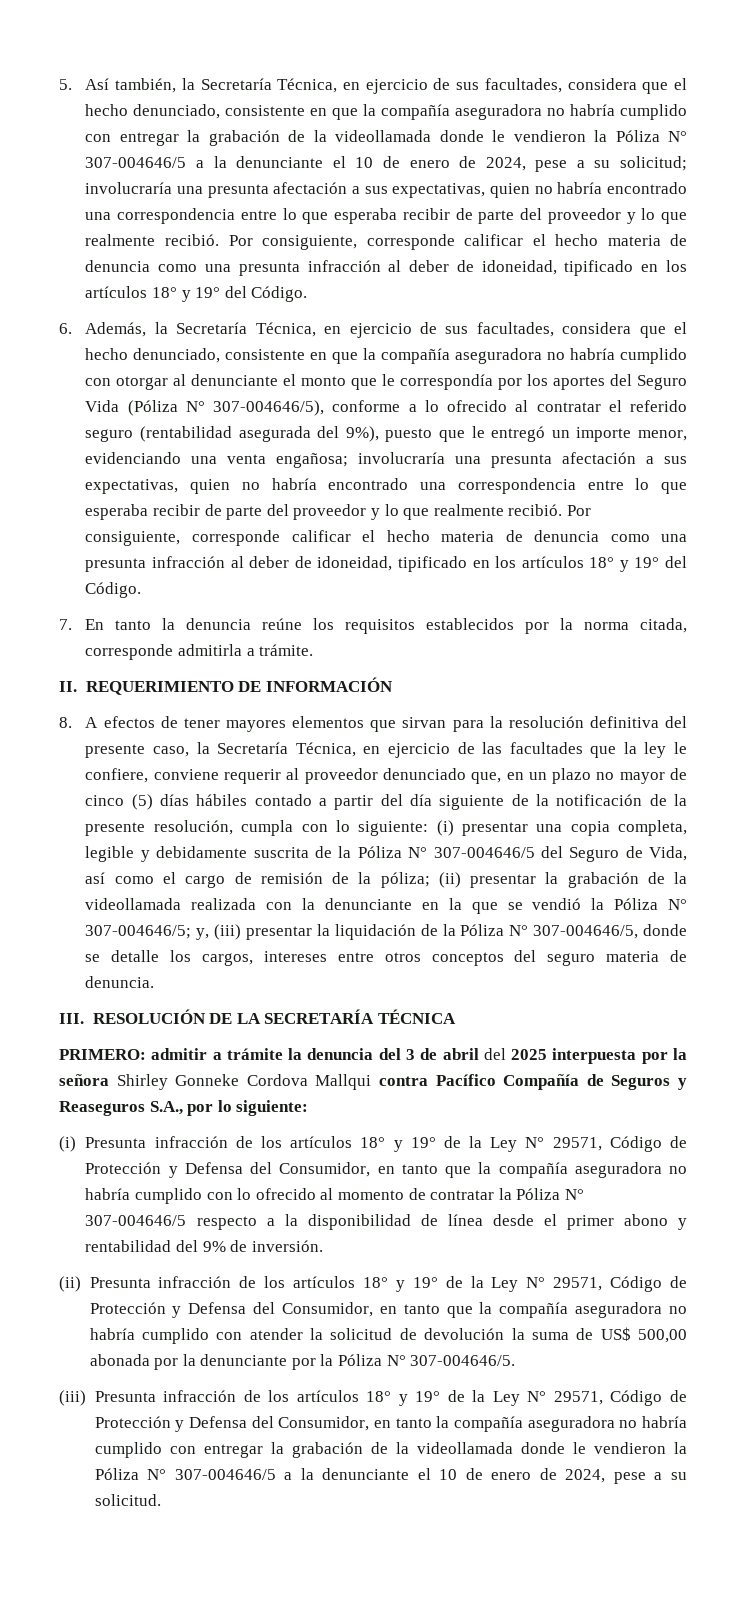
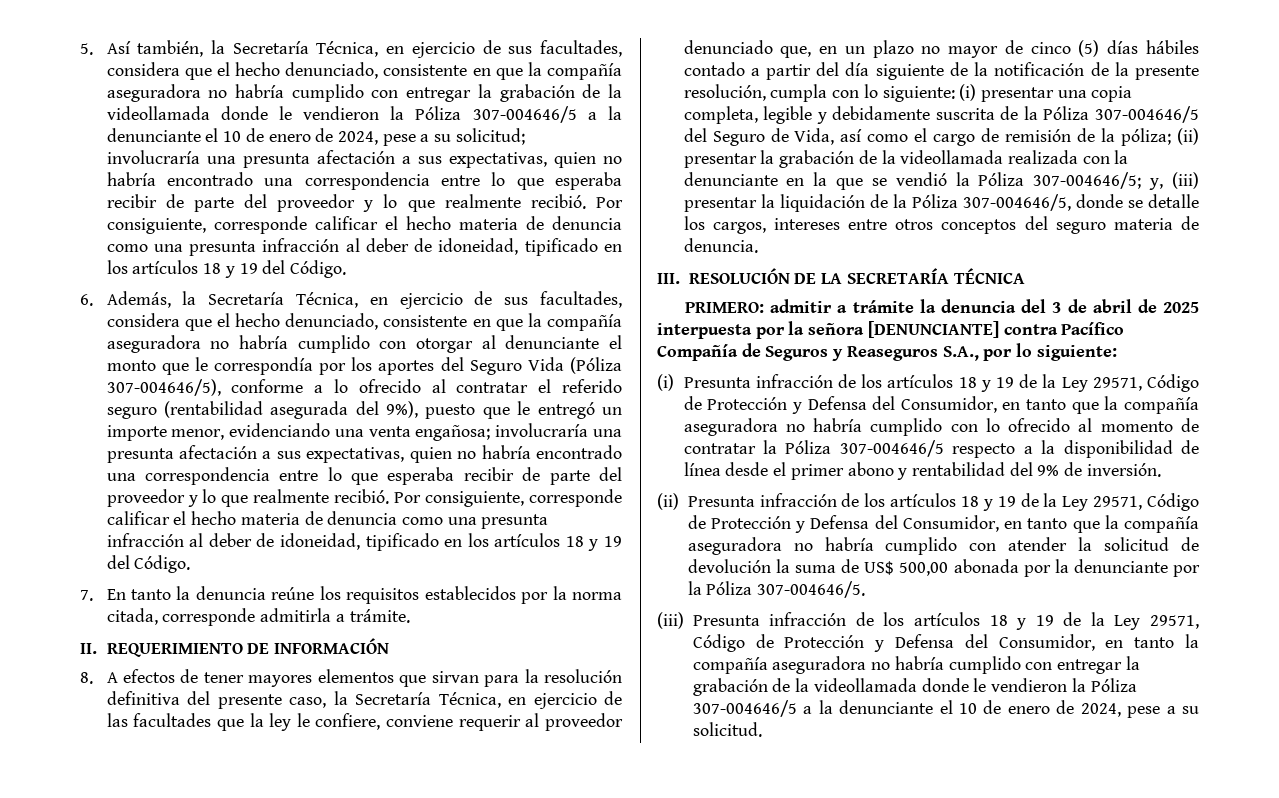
[668,131,687,142] N° -> (462, 113) none
[152,287,221,302] 18° y 19° -> [203,263,258,278] 18 y 19
[185,401,205,412] N° -> (622, 365) none
[589,557,660,572] 18° y 19° -> [565,536,623,551] 18 y 19
[408,847,428,858] N° -> (1090, 113) none
[668,899,687,910] N° -> (1025, 179) none
[509,925,529,936] N° -> (958, 201) none
[483,1048,506,1060] del -> [1137,299,1157,313] de
[116,1074,372,1090] Shirley Gonneke Cordova Mallqui -> [867,321,999,338] [DENUNCIANTE]
[360,1136,545,1152] 18° y 19° de la Ley N° -> [958,374,1088,392] 18 y 19 de la Ley
[564,1189,584,1200] N° -> (832, 447) none
[362,1276,546,1292] 18° y 19° de la Ley N° -> [961,493,1089,511] 18 y 19 de la Ley
[386,1355,406,1366] N° -> (753, 588) none
[366,1390,547,1406] 18° y 19° de la Ley N° -> [989,612,1141,630] 18 y 19 de la Ley
[147,1469,167,1480] N° -> (1137, 685) none

